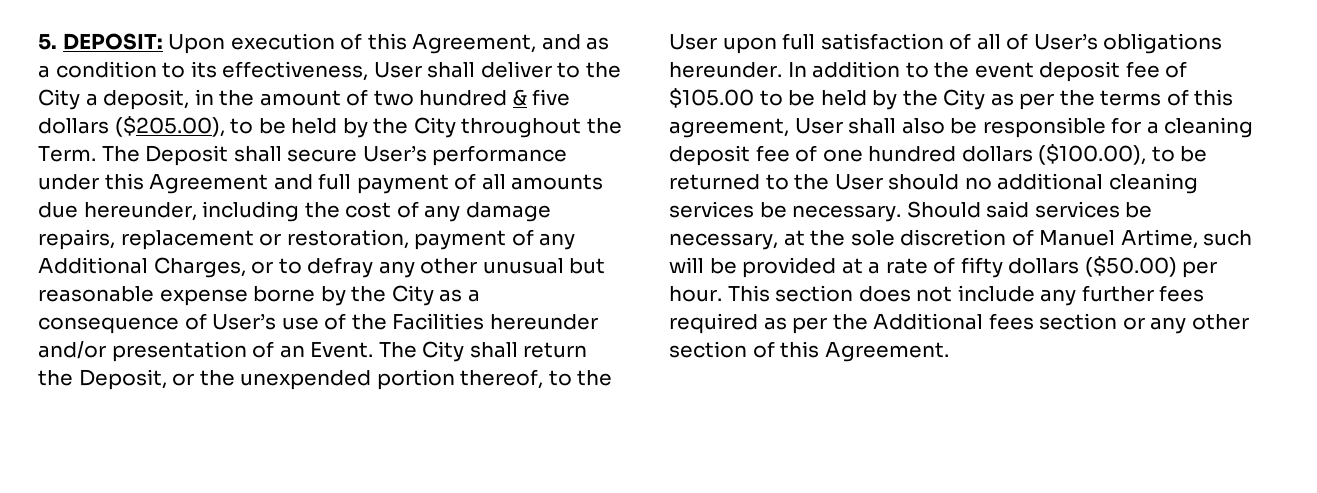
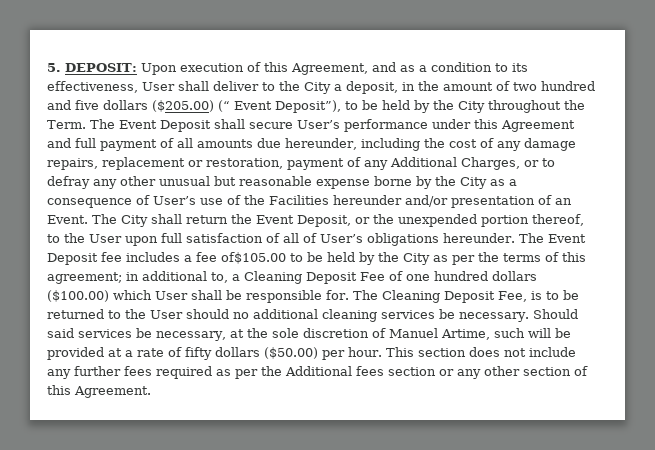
[512,89,527,106] & -> [47,100,71,110] and
[114,116,225,137] ($205.00), -> [152,100,341,113] ($205.00) (“ Event Deposit”),
(140, 154) none -> [119,120,157,129] Event
(73, 378) none -> [256,215,294,224] Event
[787,61,1188,82] [669,88,754,108] In addition to the event deposit fee of $105.00 -> [518,233,586,243] [47,252,286,265] The Event Deposit fee includes a fee of$105.00
[669,117,1254,138] [669,144,1147,166] agreement, User shall also be responsible for a cleaning deposit fee of one hundred dollars ($100.00), -> [47,271,537,284] [47,290,542,303] agreement; in additional to, a Cleaning Deposit Fee of one hundred dollars ($100.00) which User shall be responsible for. The Cleaning Deposit Fee, is

